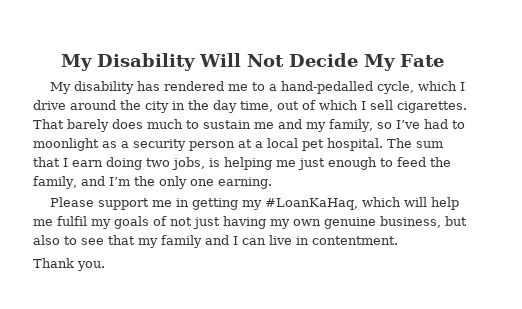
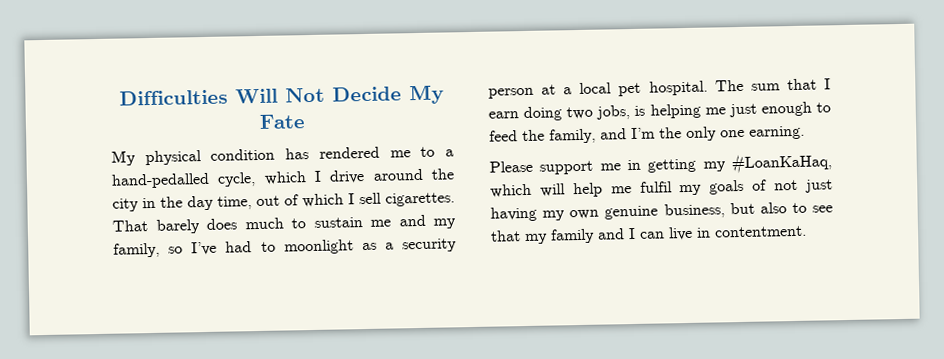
[61,53,196,71] My Disability -> [119,89,228,106] Difficulties
[74,81,135,94] disability -> [144,148,276,166] physical condition
[33,258,105,271] // Thank you. -> (807, 231) none

